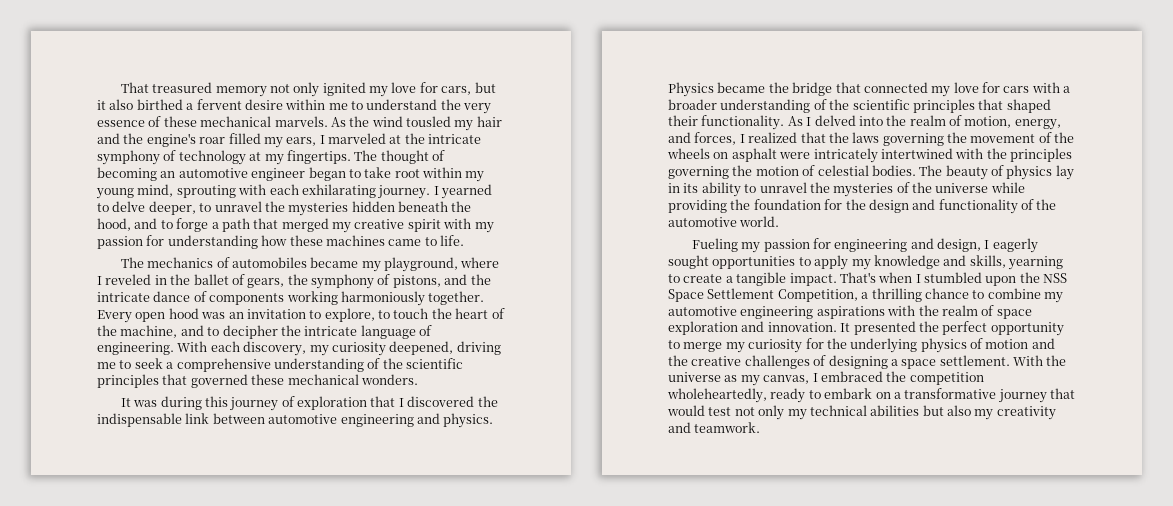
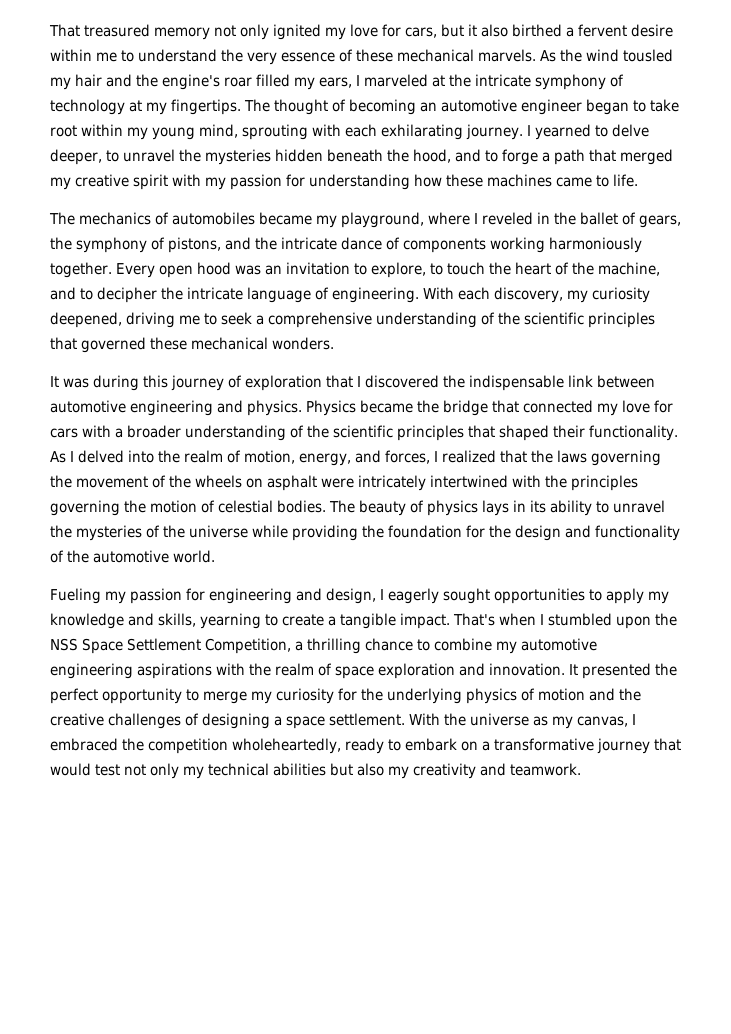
[1055,165,1074,180] lay -> [482,500,509,516] lays

